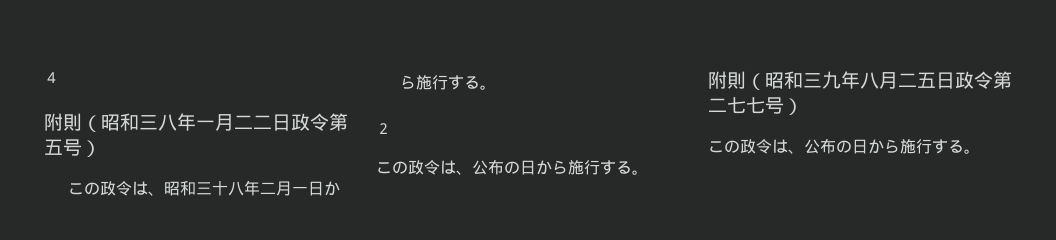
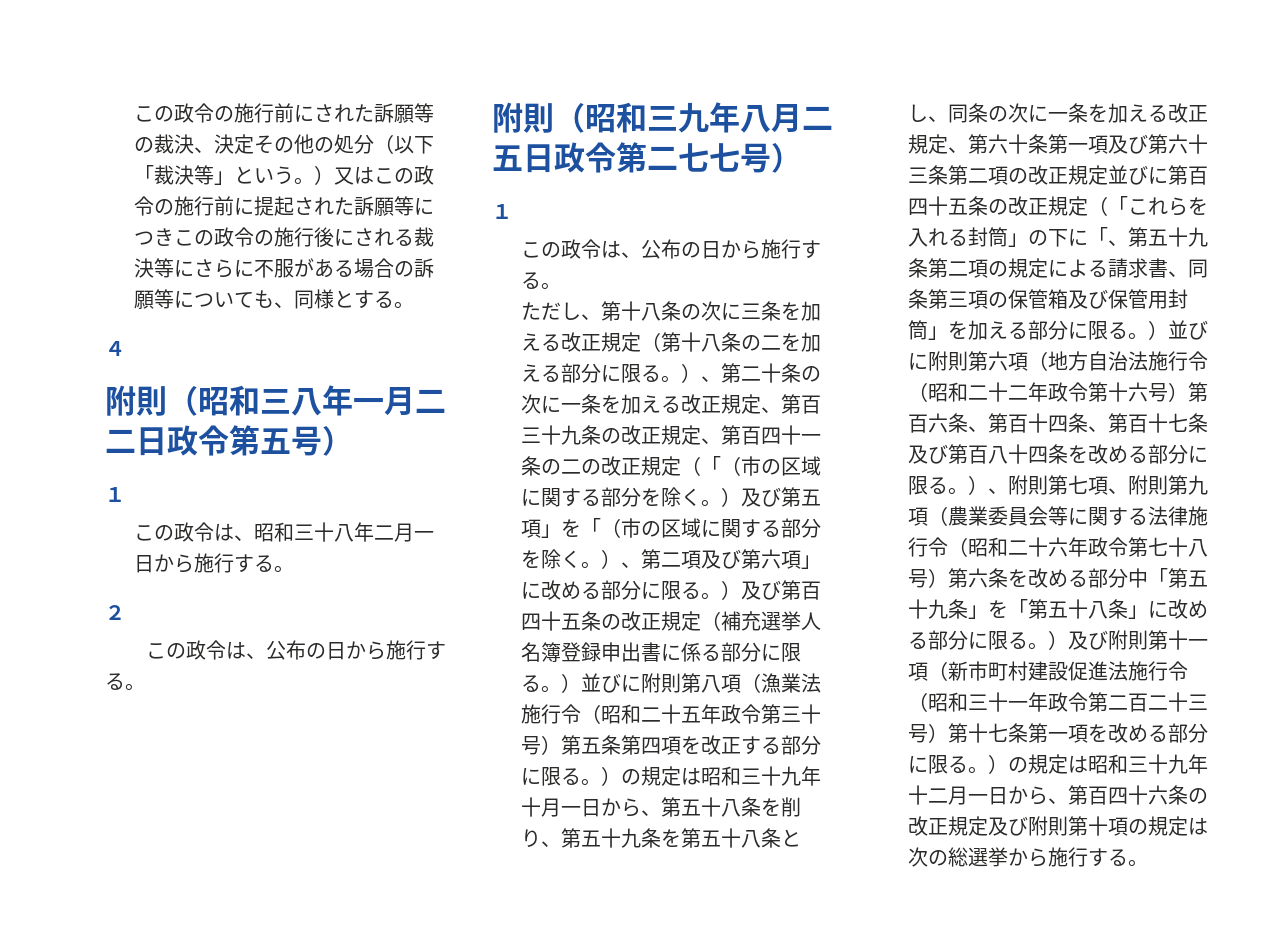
(44, 77) none -> [133,103,434,123] [133,134,434,154] [133,165,434,185] [133,196,434,216] [133,227,434,247] [133,258,434,278] [133,289,414,309] この政令の施行前にされた訴願等の裁決、決定その他の処分（以下「裁決等」という。）又はこの政令の施行前に提起された訴願等につきこの政令の施行後にされる裁決等にさらに不服がある場合の訴願等についても、同様とする。 //
(101, 148) none -> [105,487,125,502] // １
[708,138,980,154] // この政令は、公布の日から施行する。 -> [492,204,512,219] [520,239,821,259] [520,272,561,290] [520,301,821,321] [520,332,821,352] [520,363,821,383] [520,394,821,414] [520,425,821,445] [520,456,821,476] [520,487,821,507] [520,518,821,538] [520,549,821,569] [520,580,821,600] [520,611,821,631] [520,642,801,662] [520,673,821,693] [520,704,821,724] [520,735,821,755] [520,766,821,786] [520,797,801,817] [520,828,801,848] [907,103,1208,123] [907,134,1208,154] [907,165,1208,185] [907,196,1208,216] [907,227,1208,247] [907,258,1208,278] [907,289,1188,309] [907,320,1208,340] [907,351,1208,371] [907,382,1208,402] [907,413,1208,433] [907,444,1208,464] [907,475,1208,495] [907,506,1208,526] [907,537,1208,557] [907,568,1208,588] [907,599,1208,619] [907,630,1208,650] [907,661,1188,681] [907,692,1208,712] [907,723,1208,743] [907,754,1208,774] [907,785,1208,805] [907,816,1208,836] [907,847,1148,867] // １ // この政令は、公布の日から施行する。 // ただし、第十八条の次に三条を加える改正規定（第十八条の二を加える部分に限る。）、第二十条の次に一条を加える改正規定、第百三十九条の改正規定、第百四十一条の二の改正規定（「（市の区域に関する部分を除く。）及び第五項」を「（市の区域に関する部分を除く。）、第二項及び第六項」に改める部分に限る。）及び第百四十五条の改正規定（補充選挙人名簿登録申出書に係る部分に限る。）並びに附則第八項（漁業法施行令（昭和二十五年政令第三十号）第五条第四項を改正する部分に限る。）の規定は昭和三十九年十月一日から、第五十八条を削り、第五十九条を第五十八条とし、同条の次に一条を加える改正規定、第六十条第一項及び第六十三条第二項の改正規定並びに第百四十五条の改正規定（「これらを入れる封筒」の下に「、第五十九条第二項の規定による請求書、同条第三項の保管箱及び保管用封筒」を加える部分に限る。）並びに附則第六項（地方自治法施行令（昭和二十二年政令第十六号）第百六条、第百十四条、第百十七条及び第百八十四条を改める部分に限る。）、附則第七項、附則第九項（農業委員会等に関する法律施行令（昭和二十六年政令第七十八号）第六条を改める部分中「第五十九条」を「第五十八条」に改める部分に限る。）及び附則第十一項（新市町村建設促進法施行令（昭和三十一年政令第二百二十三号）第十七条第一項を改める部分に限る。）の規定は昭和三十九年十二月一日から、第百四十六条の改正規定及び附則第十項の規定は次の総選挙から施行する。

